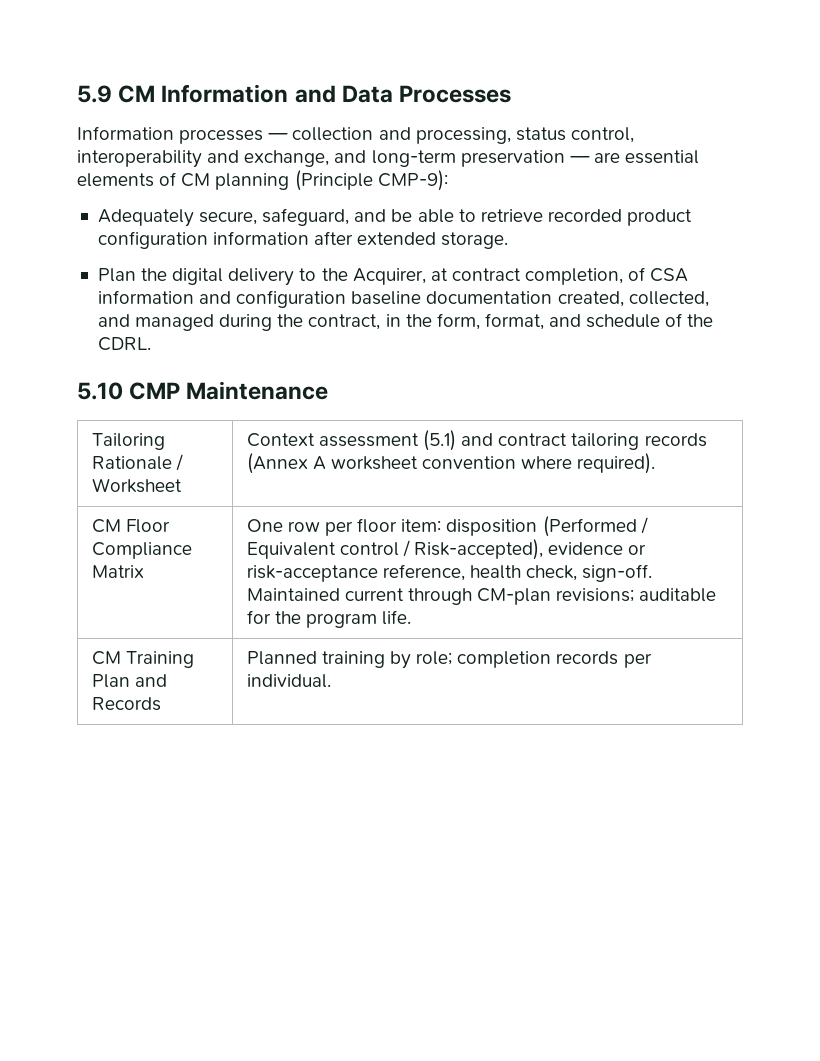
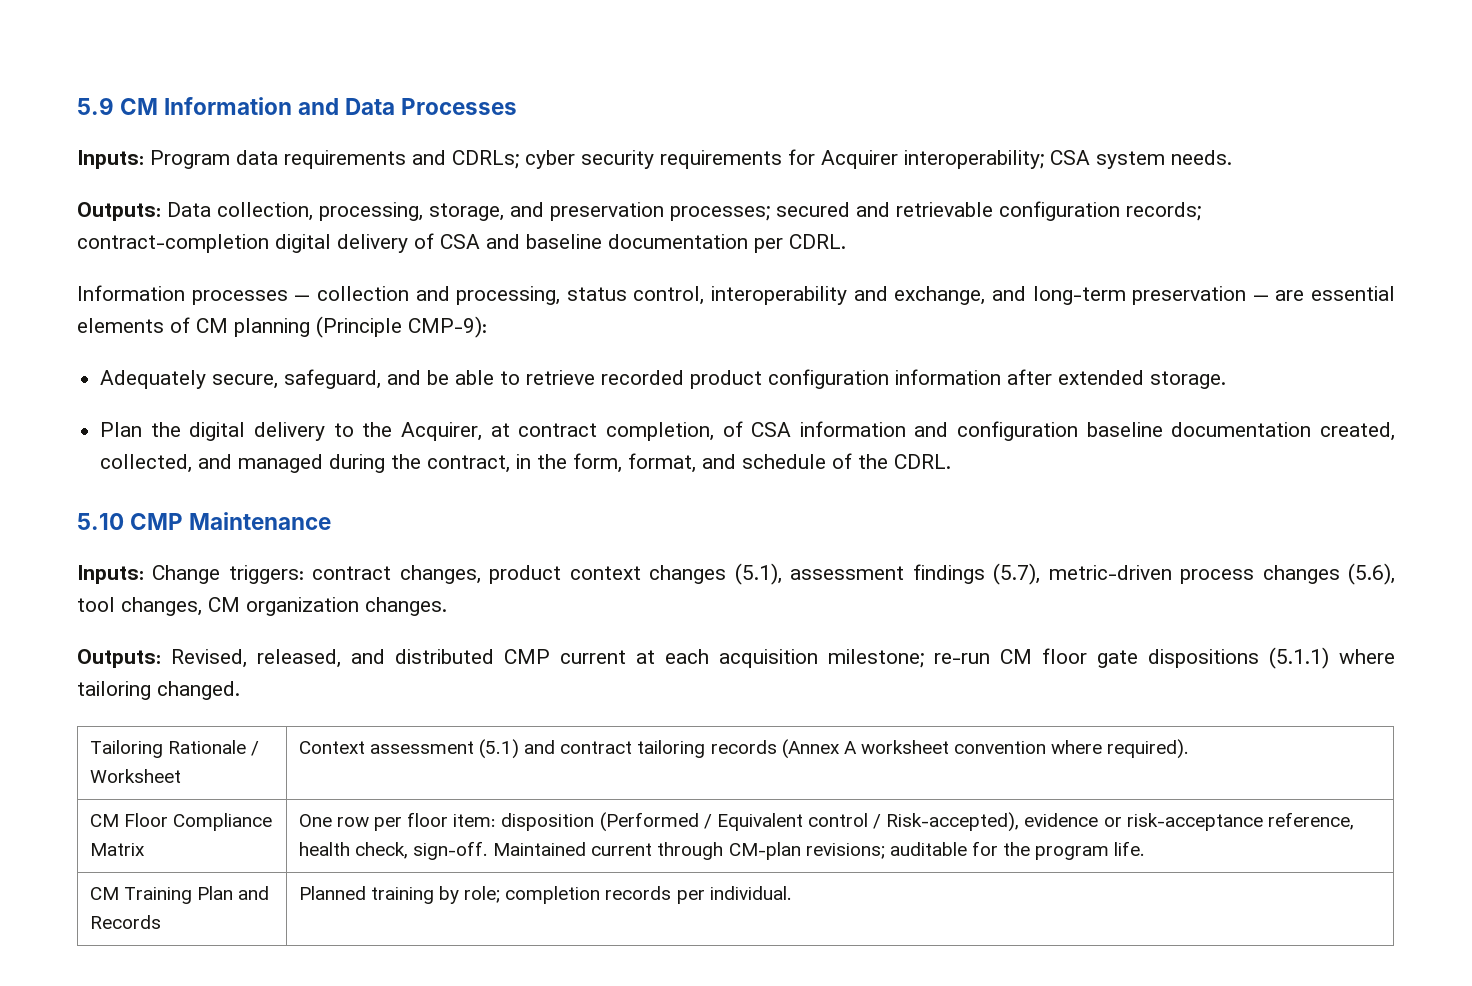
(512, 94) none -> [77,149,1232,169] [77,201,1201,221] [77,233,846,253] // Inputs: Program data requirements and CDRLs; cyber security requirements for Acquirer interoperability; CSA system needs. // Outputs: Data collection, processing, storage, and preservation processes; secured and retrievable configuration records; contract-completion digital delivery of CSA and baseline documentation per CDRL.
(329, 390) none -> [77,563,1396,585] [77,597,447,616] [77,647,1395,669] [77,681,240,700] // Inputs: Change triggers: contract changes, product context changes (5.1), assessment findings (5.7), metric-driven process changes (5.6), tool changes, CM organization changes. // Outputs: Revised, released, and distributed CMP current at each acquisition milestone; re-run CM floor gate dispositions (5.1.1) where tailoring changed.

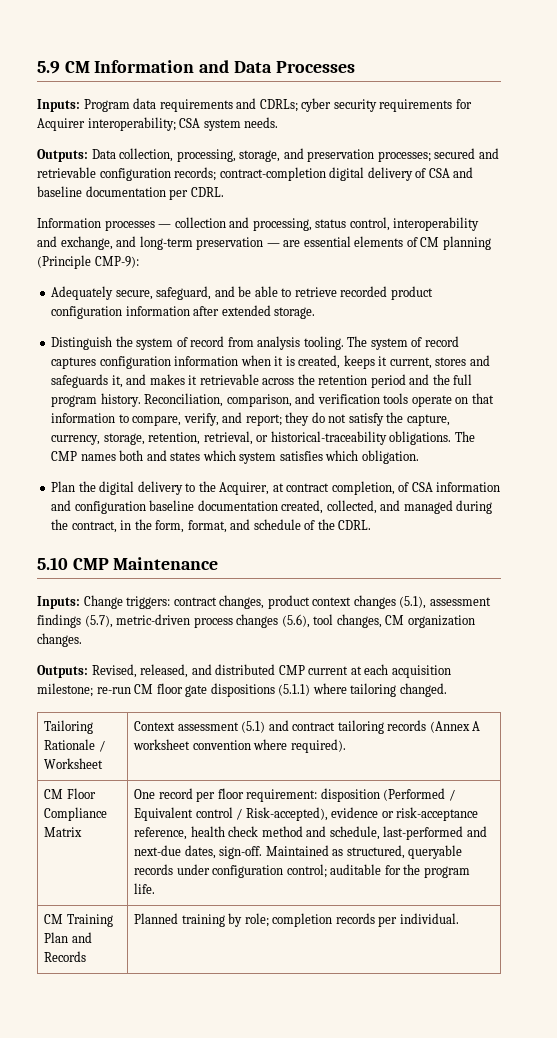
(1227, 380) none -> [51,336,459,350] [51,355,490,369] [51,374,473,388] [51,393,494,407] [51,412,450,426] [51,431,475,445] [51,450,419,464] // Distinguish the system of record from analysis tooling. The system of record captures configuration information when it is created, keeps it current, stores and safeguards it, and makes it retrievable across the retention period and the full program history. Reconciliation, comparison, and verification tools operate on that information to compare, verify, and report; they do not satisfy the capture, currency, storage, retention, retrieval, or historical-traceability obligations. The CMP names both and states which system satisfies which obligation.
[336,817,369,827] row -> [158,788,193,799] record
[453,814,497,827] item: -> [246,789,318,802] requirement:
[354,841,885,860] check, sign-off. Maintained current through CM-plan revisions; -> [228,826,487,840] [134,845,463,859] [134,864,327,878] check method and schedule, last-performed and next-due dates, sign-off. Maintained as structured, queryable records under configuration control;

